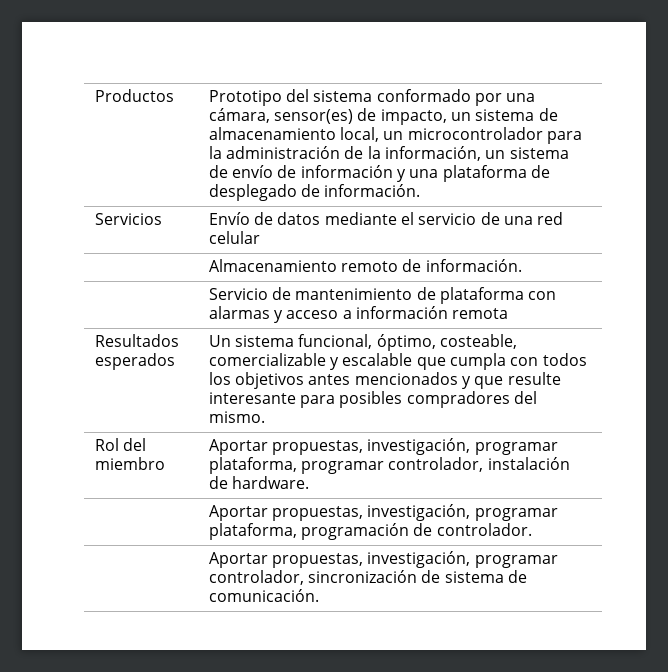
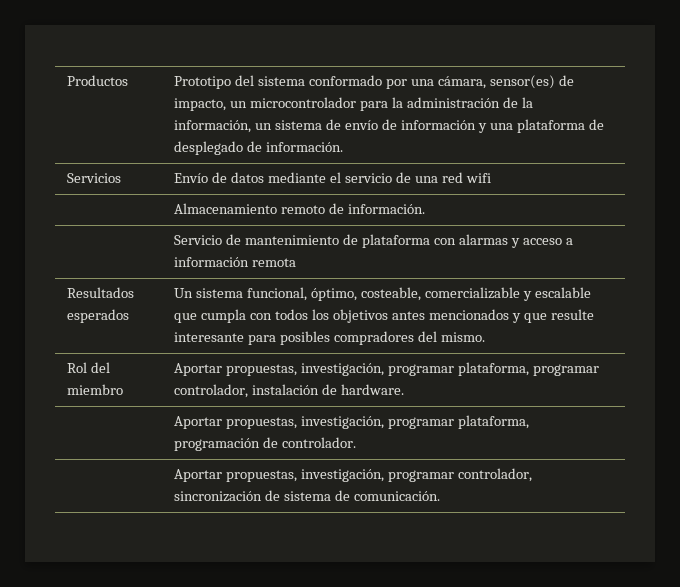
[475,108,558,121] [208,127,404,142] sistema de almacenamiento local, un -> (248, 104) none
[208,231,260,244] celular -> [465,173,491,183] wifi

